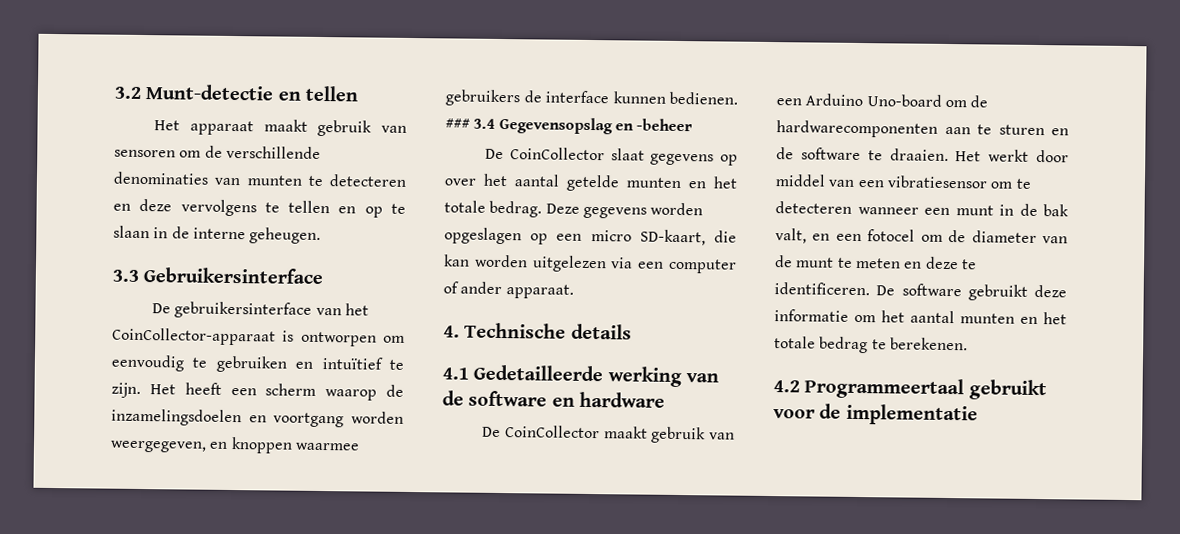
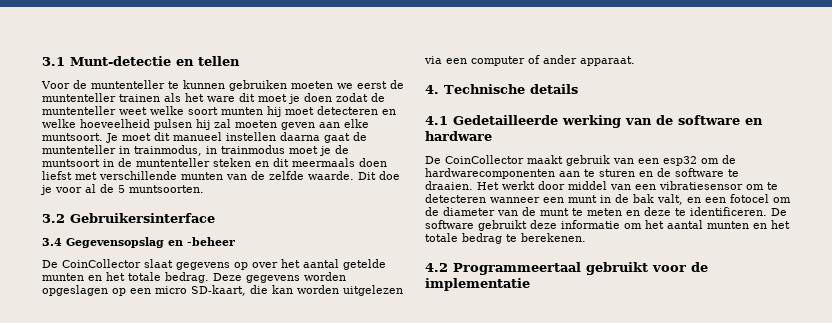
[114,86,141,99] 3.2 -> [42,57,65,66] 3.1
[153,119,407,137] [114,145,321,159] [113,171,407,187] [113,198,406,218] [113,225,322,244] [112,267,324,285] [151,301,369,319] [112,327,405,347] [111,354,404,373] [111,382,404,401] [111,408,405,428] [110,437,360,454] [445,89,738,107] [445,118,470,129] Het apparaat maakt gebruik van sensoren om de verschillende denominaties van munten te detecteren en deze vervolgens te tellen en op te slaan in de interne geheugen. // 3.3 Gebruikersinterface // De gebruikersinterface van het CoinCollector-apparaat is ontworpen om eenvoudig te gebruiken en intuïtief te zijn. Het heeft een scherm waarop de inzamelingsdoelen en voortgang worden weergegeven, en knoppen waarmee gebruikers de interface kunnen bedienen. ### -> [41,80,404,91] [42,93,385,104] [42,106,396,117] [42,119,369,130] [42,132,367,143] [42,145,349,156] [42,158,387,167] [42,171,400,180] [40,184,204,195] [42,213,215,223] Voor de muntenteller te kunnen gebruiken moeten we eerst de muntenteller trainen als het ware dit moet je doen zodat de muntenteller weet welke soort munten hij moet detecteren en welke hoeveelheid pulsen hij zal moeten geven aan elke muntsoort. Je moet dit manueel instellen daarna gaat de muntenteller in trainmodus, in trainmodus moet je de muntsoort in de muntenteller steken en dit meermaals doen liefst met verschillende munten van de zelfde waarde. Dit doe je voor al de 5 muntsoorten. // 3.2 Gebruikersinterface //
[805,93,942,107] Arduino Uno-board -> [663,156,697,166] esp32

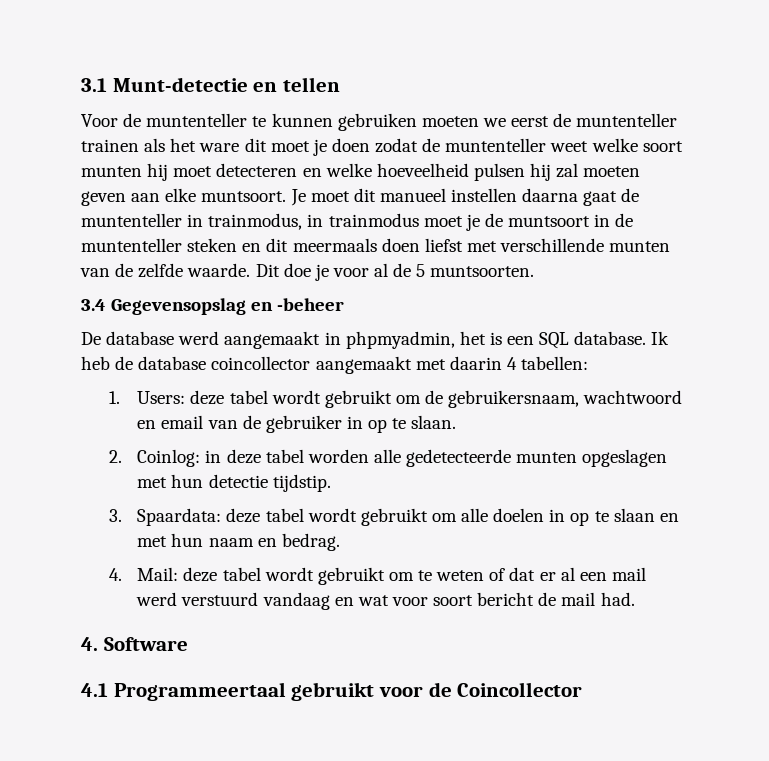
[42,213,215,223] // 3.2 Gebruikersinterface -> (535, 271) none
[62,259,386,270] [42,272,346,283] [42,285,403,296] [424,55,635,66] [425,84,578,94] CoinCollector slaat gegevens op over het aantal getelde munten en het totale bedrag. Deze gegevens worden opgeslagen op een micro SD-kaart, die kan worden uitgelezen via een computer of ander apparaat. // 4. Technische details -> [106,331,670,349] [81,356,589,374] [109,390,683,408] [137,415,457,433] [109,449,668,467] [137,474,331,492] [109,508,679,526] [137,533,340,551] [109,567,646,585] [136,592,635,610] [81,637,188,651] database werd aangemaakt in phpmyadmin, het is een SQL database. Ik heb de database coincollector aangemaakt met daarin 4 tabellen: // 1. Users: deze tabel wordt gebruikt om de gebruikersnaam, wachtwoord en email van de gebruiker in op te slaan. // 2. Coinlog: in deze tabel worden alle gedetecteerde munten opgeslagen met hun detectie tijdstip. // 3. Spaardata: deze tabel wordt gebruikt om alle doelen in op te slaan en met hun naam en bedrag. // 4. Mail: deze tabel wordt gebruikt om te weten of dat er al een mail werd verstuurd vandaag en wat voor soort bericht de mail had. // 4. Software
[453,115,763,128] [425,131,492,141] [425,155,736,166] [425,168,739,179] [425,181,778,190] [425,194,791,205] [425,207,787,216] [425,220,790,231] [425,233,586,244] [425,263,448,272] Gedetailleerde werking van de software en hardware // De CoinCollector maakt gebruik van een esp32 om de hardwarecomponenten aan te sturen en de software te draaien. Het werkt door middel van een vibratiesensor om te detecteren wanneer een munt in de bak valt, en een fotocel om de diameter van de munt te meten en deze te identificeren. De software gebruikt deze informatie om het aantal munten en het totale bedrag te berekenen. // 4.2 -> (108, 690) none
[425,278,530,291] implementatie -> [457,682,583,697] Coincollector

